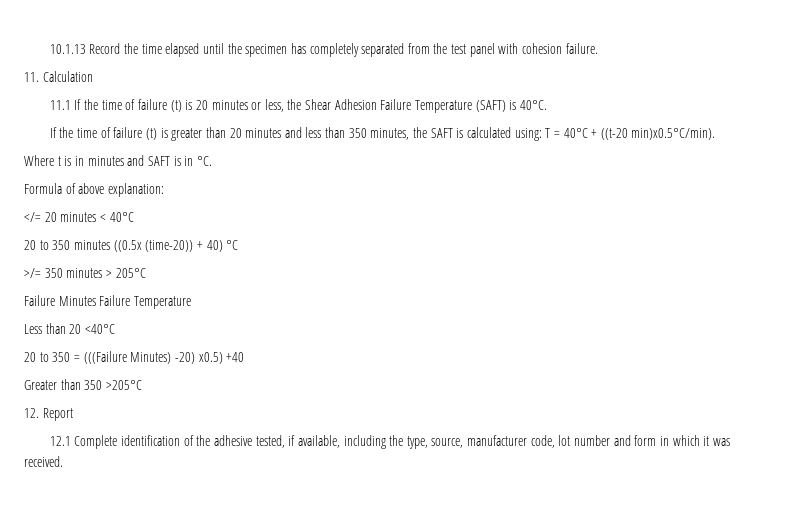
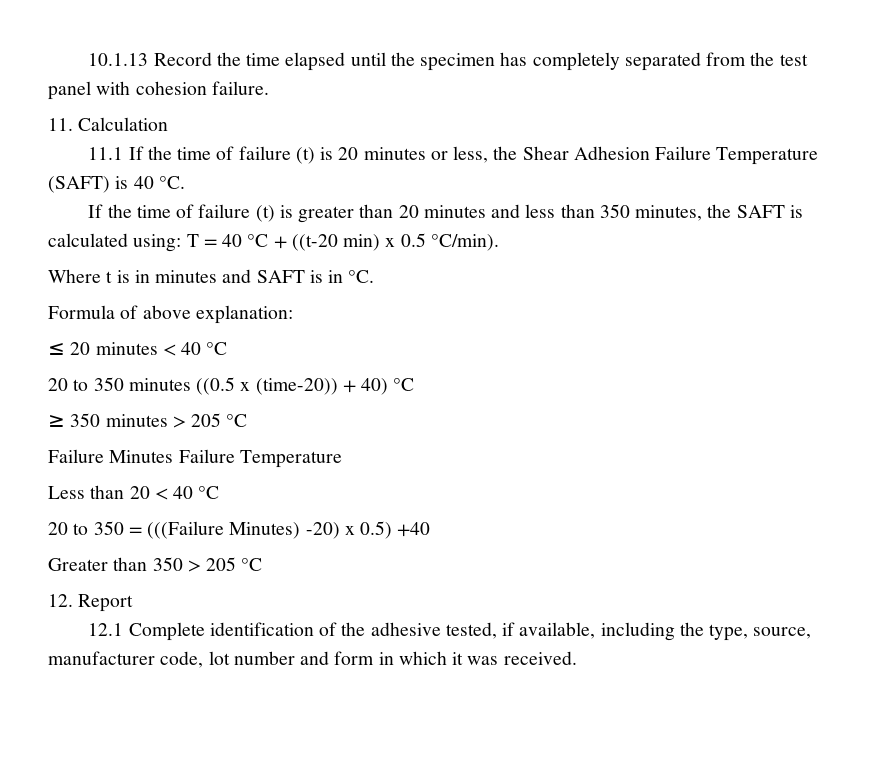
[519,100,547,110] 40°C. -> [133,176,185,189] 40 °C.
[563,128,716,140] 40°C + ((t-20 min)x0.5°C/min). -> [222,233,499,251] 40 °C + ((t-20 min) x 0.5 °C/min).
[24,212,41,222] </= -> [48,343,65,355] ≤
[109,212,134,222] 40°C -> [181,342,228,355] 40 °C
[113,240,142,252] ((0.5x -> [196,377,251,395] ((0.5 x
[24,268,41,278] >/= -> [48,415,65,427] ≥
[115,268,146,278] 205°C -> [191,413,248,427] 205 °C
[84,324,115,334] <40°C -> [154,486,220,500] < 40 °C
[198,352,223,364] x0.5) -> [344,521,393,539] x 0.5)
[105,380,142,390] >205°C -> [187,557,263,572] > 205 °C

